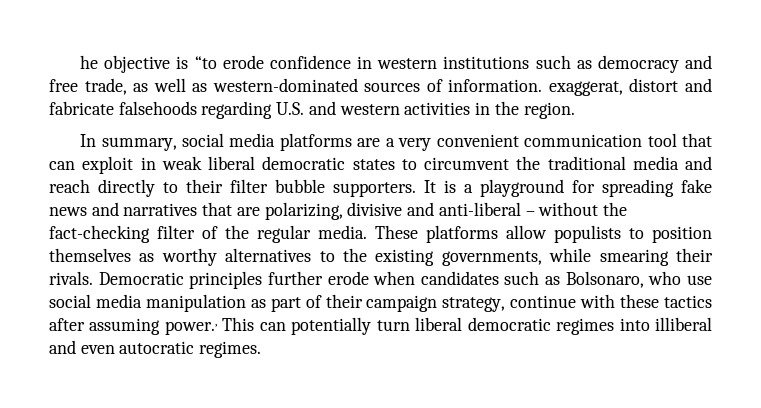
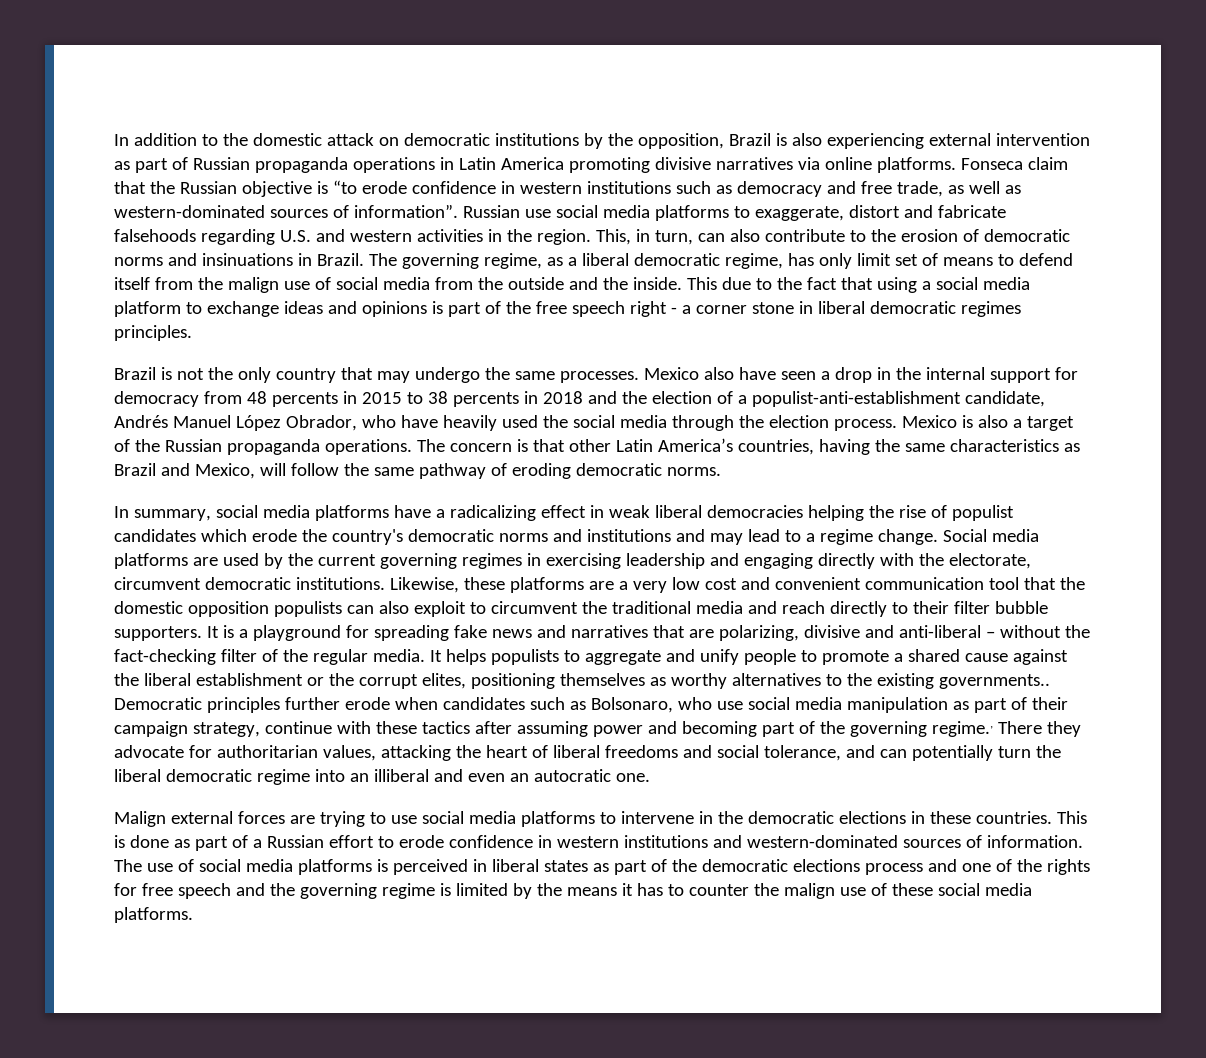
[80,55,99,69] he -> [114,133,1090,149] [114,157,1068,173] [114,181,237,194] In addition to the domestic attack on democratic institutions by the opposition, Brazil is also experiencing external intervention as part of Russian propaganda operations in Latin America promoting divisive narratives via online platforms. Fonseca claim that the Russian
[448,79,623,96] information. exaggerat, -> [353,204,844,221] information”. Russian use social media platforms to exaggerate,
(575, 110) none -> [595,229,1070,245] [114,253,1073,269] [114,277,1030,293] [114,301,1021,317] [114,325,192,341] [114,367,1078,383] [114,391,1045,407] [114,415,1074,431] [114,438,1080,455] [114,463,721,479] This, in turn, can also contribute to the erosion of democratic norms and insinuations in Brazil. The governing regime, as a liberal democratic regime, has only limit set of means to defend itself from the malign use of social media from the outside and the inside. This due to the fact that using a social media platform to exchange ideas and opinions is part of the free speech right - a corner stone in liberal democratic regimes principles. // Brazil is not the only country that may undergo the same processes. Mexico also have seen a drop in the internal support for democracy from 48 percents in 2015 to 38 percents in 2018 and the election of a populist-anti-establishment candidate, Andrés Manuel López Obrador, who have heavily used the social media through the election process. Mexico is also a target of the Russian propaganda operations. The concern is that other Latin America’s countries, having the same characteristics as Brazil and Mexico, will follow the same pathway of eroding democratic norms.
[357,133,712,151] [49,156,395,174] are a very convenient communication tool that can exploit in weak liberal democratic states -> [393,505,1014,521] [114,529,1039,545] [114,553,1031,569] [114,577,1085,593] [114,601,466,617] have a radicalizing effect in weak liberal democracies helping the rise of populist candidates which erode the country's democratic norms and institutions and may lead to a regime change. Social media platforms are used by the current governing regimes in exercising leadership and engaging directly with the electorate, circumvent democratic institutions. Likewise, these platforms are a very low cost and convenient communication tool that the domestic opposition populists can also exploit
[375,225,712,243] These platforms allow populists to position -> [429,649,1068,665] [114,673,555,689] It helps populists to aggregate and unify people to promote a shared cause against the liberal establishment or the corrupt elites, positioning
[441,248,713,266] [49,271,93,285] governments, while smearing their rivals. -> [938,674,1050,689] governments..
[164,317,255,335] power., This -> [592,721,1081,737] [114,745,875,761] power and becoming part of the governing regime., There they advocate for authoritarian values, attacking the heart of liberal freedoms and social tolerance, and
[415,317,712,335] [49,340,262,358] liberal democratic regimes into illiberal and even autocratic regimes. -> [1035,745,1061,758] [114,769,650,785] [114,811,1087,827] [114,835,1083,851] [114,859,1090,875] [114,883,1032,899] [114,907,193,923] the liberal democratic regime into an illiberal and even an autocratic one. // Malign external forces are trying to use social media platforms to intervene in the democratic elections in these countries. This is done as part of a Russian effort to erode confidence in western institutions and western-dominated sources of information. The use of social media platforms is perceived in liberal states as part of the democratic elections process and one of the rights for free speech and the governing regime is limited by the means it has to counter the malign use of these social media platforms.

